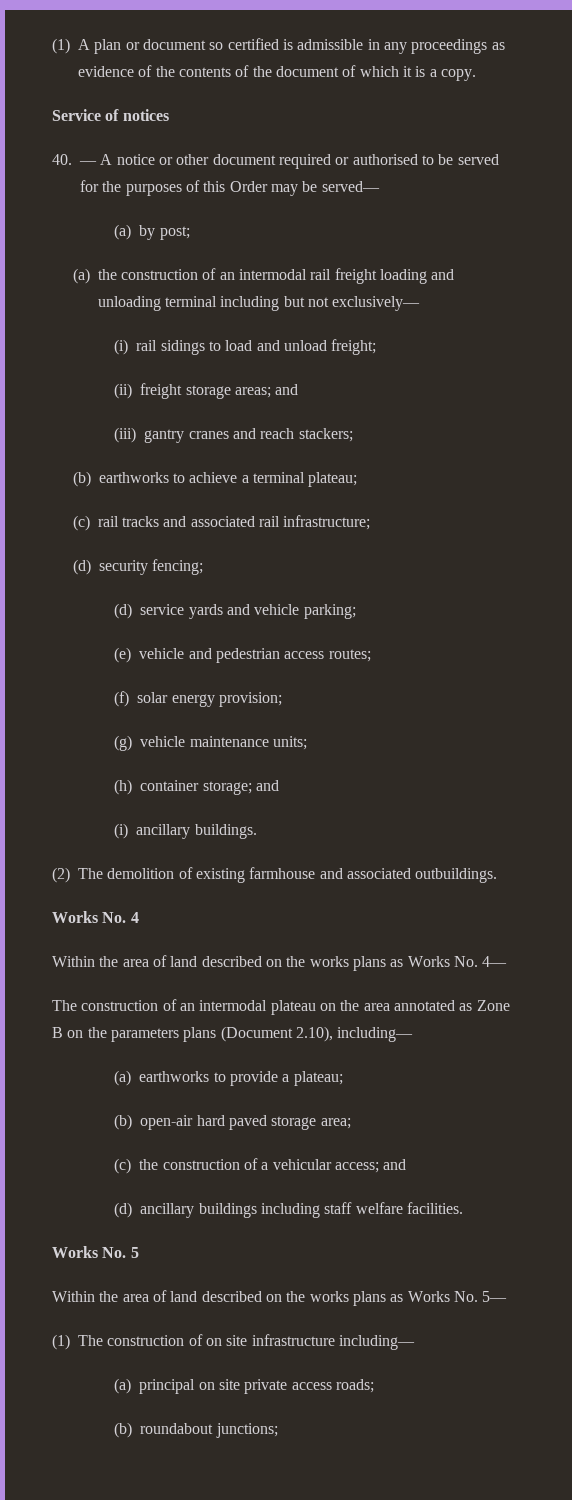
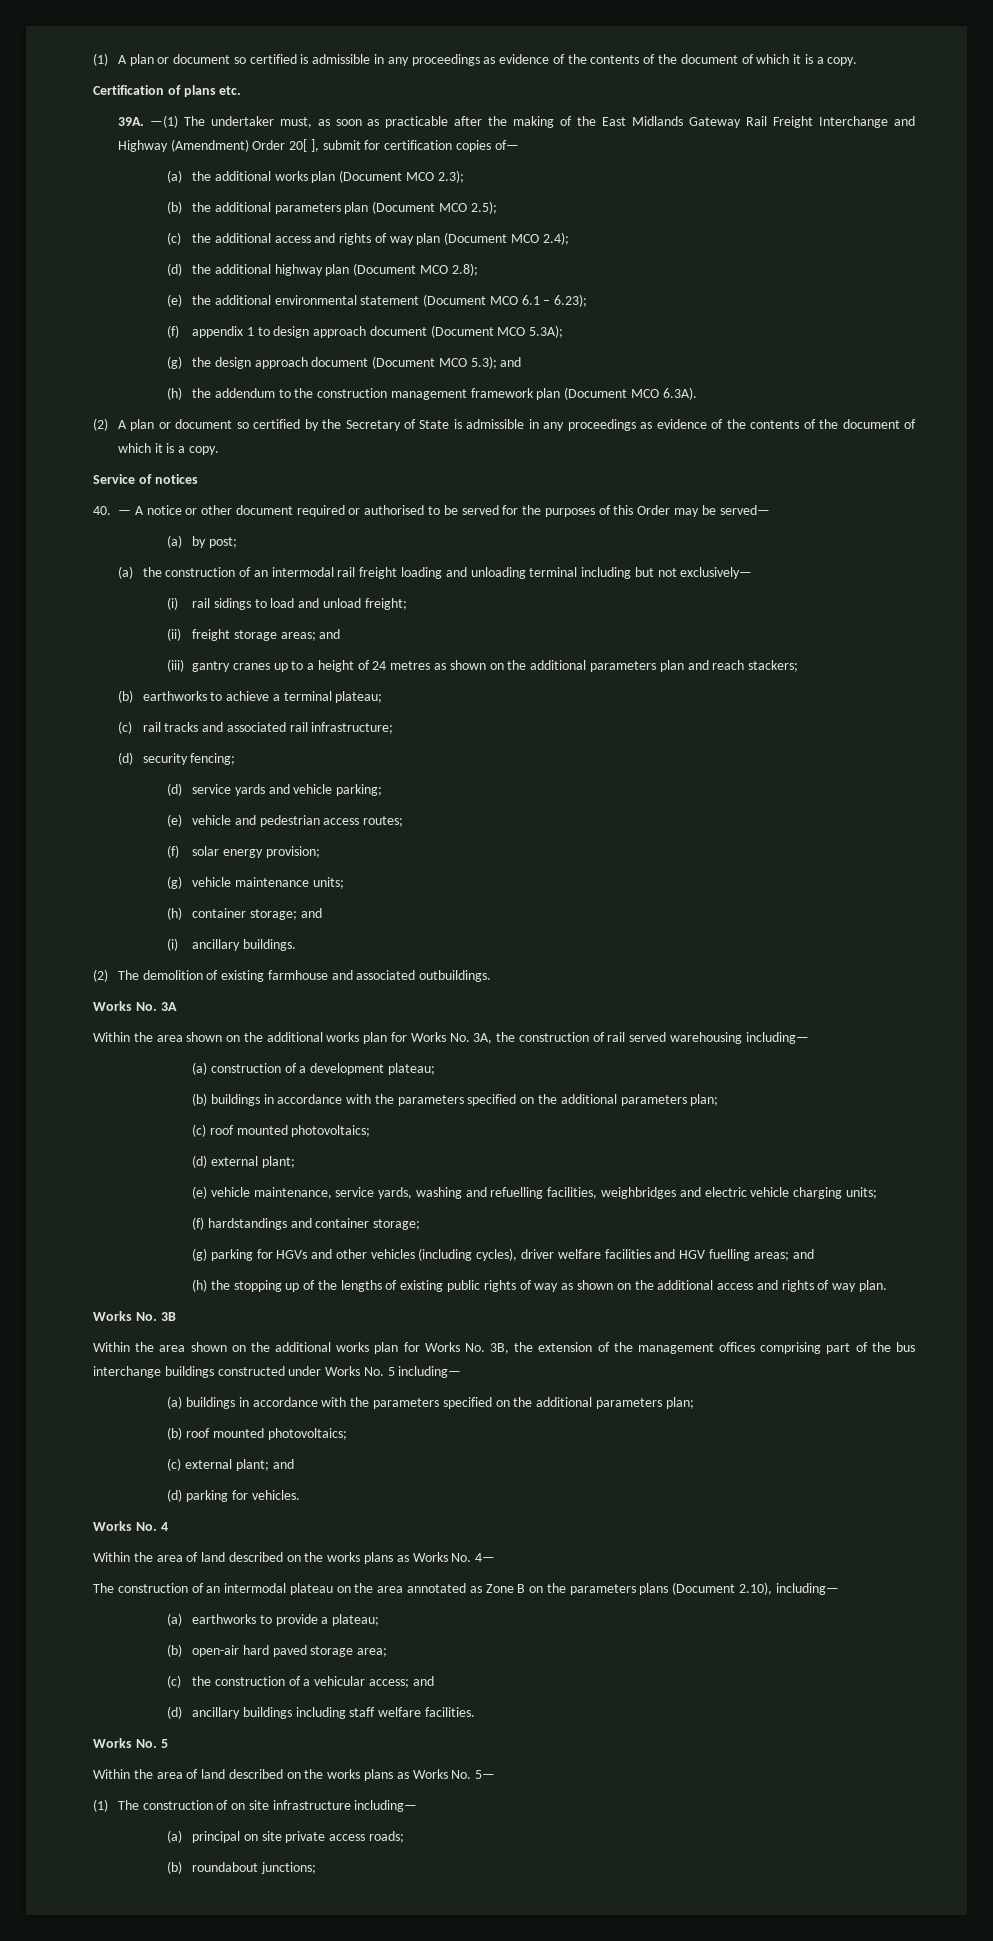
(476, 75) none -> [93,85,242,97] [117,115,916,128] [117,139,519,152] [167,170,464,183] [167,201,497,214] [167,232,569,245] [167,263,478,276] [167,294,588,307] [167,325,564,338] [167,356,522,369] [167,387,697,400] [93,418,917,431] [117,443,219,455] // Certification of plans etc. // 39A. —(1) The undertaker must, as soon as practicable after the making of the East Midlands Gateway Rail Freight Interchange and Highway (Amendment) Order 20[ ], submit for certification copies of— // (a) the additional works plan (Document MCO 2.3); // (b) the additional parameters plan (Document MCO 2.5); // (c) the additional access and rights of way plan (Document MCO 2.4); // (d) the additional highway plan (Document MCO 2.8); // (e) the additional environmental statement (Document MCO 6.1 – 6.23); // (f) appendix 1 to design approach document (Document MCO 5.3A); // (g) the design approach document (Document MCO 5.3); and // (h) the addendum to the construction management framework plan (Document MCO 6.3A). // (2) A plan or document so certified by the Secretary of State is admissible in any proceedings as evidence of the contents of the document of which it is a copy.
(229, 435) none -> [273,660,684,672] up to a height of 24 metres as shown on the additional parameters plan
(498, 875) none -> [93,1001,177,1011] [93,1032,809,1044] [192,1062,435,1075] [192,1093,719,1106] [192,1124,371,1137] [192,1155,295,1168] [192,1186,877,1199] [192,1217,421,1230] [192,1248,814,1261] [192,1279,887,1292] [93,1311,176,1321] [93,1342,915,1354] [93,1366,462,1378] [167,1396,694,1409] [167,1427,347,1440] [167,1458,294,1471] [167,1489,300,1502] // Works No. 3A // Within the area shown on the additional works plan for Works No. 3A, the construction of rail served warehousing including— // (a) construction of a development plateau; // (b) buildings in accordance with the parameters specified on the additional parameters plan; // (c) roof mounted photovoltaics; // (d) external plant; // (e) vehicle maintenance, service yards, washing and refuelling facilities, weighbridges and electric vehicle charging units; // (f) hardstandings and container storage; // (g) parking for HGVs and other vehicles (including cycles), driver welfare facilities and HGV fuelling areas; and // (h) the stopping up of the lengths of existing public rights of way as shown on the additional access and rights of way plan. // Works No. 3B // Within the area shown on the additional works plan for Works No. 3B, the extension of the management offices comprising part of the bus interchange buildings constructed under Works No. 5 including— // (a) buildings in accordance with the parameters specified on the additional parameters plan; // (b) roof mounted photovoltaics; // (c) external plant; and // (d) parking for vehicles.

